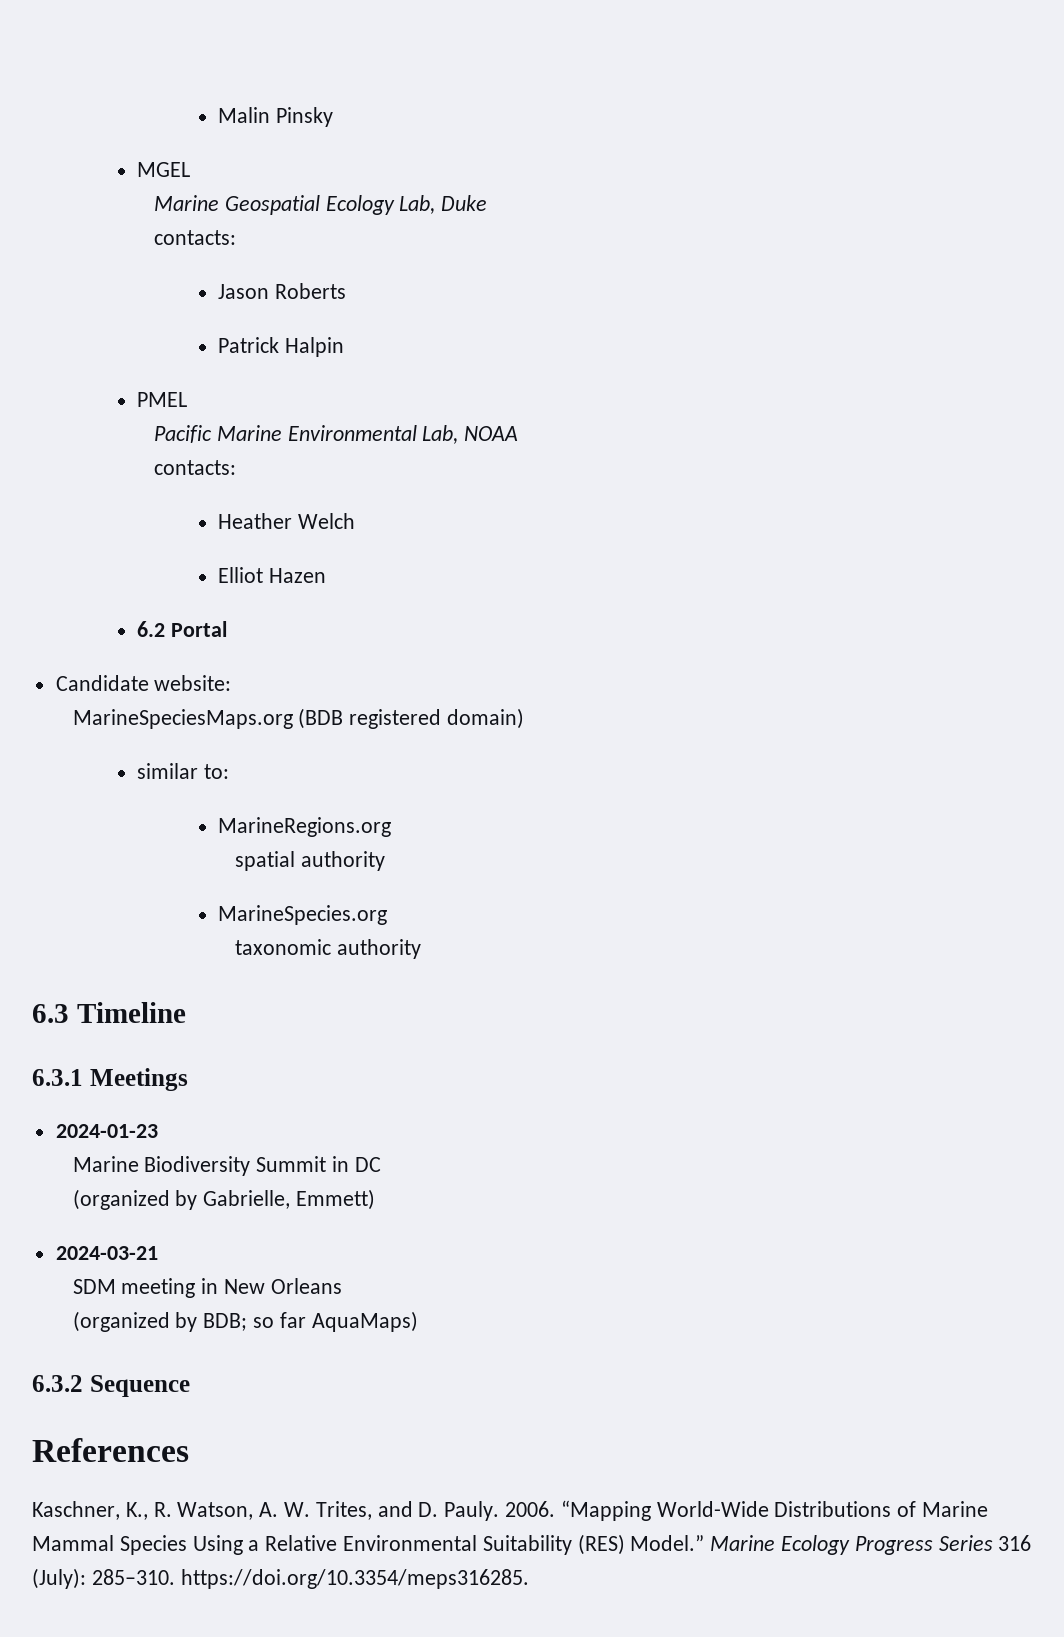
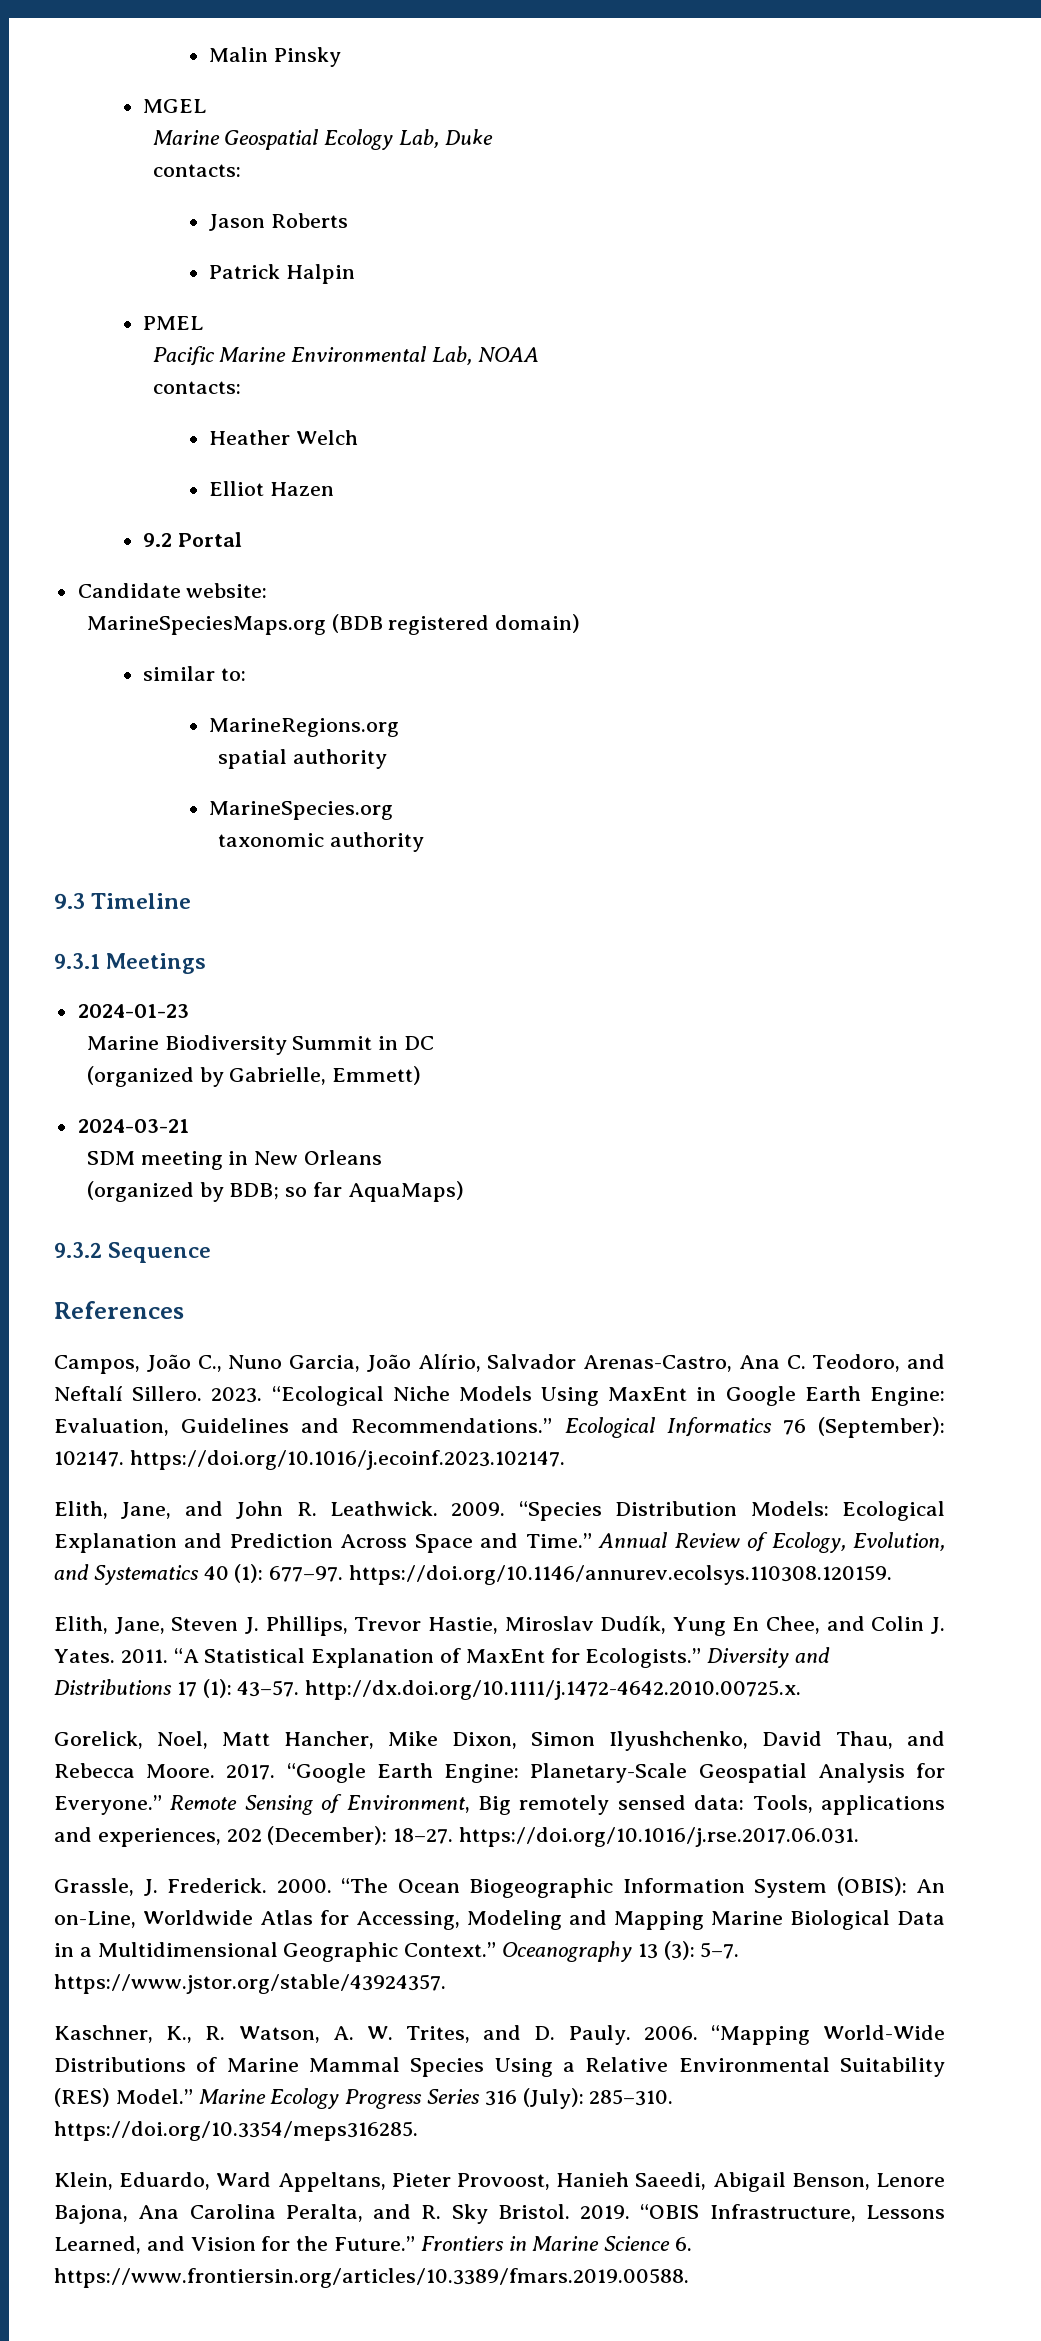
[136,621,165,637] 6.2 -> [143,533,173,547] 9.2
[32,1004,69,1023] 6.3 -> [54,893,85,909] 9.3
[32,1069,83,1086] 6.3.1 -> [54,953,100,969] 9.3.1
[32,1375,83,1392] 6.3.2 -> [54,1242,102,1258] 9.3.2
(189, 1450) none -> [54,1354,946,1374] [54,1386,945,1406] [54,1417,946,1438] [54,1450,565,1470] [54,1501,945,1521] [54,1532,945,1553] [54,1564,893,1585] [54,1616,946,1636] [54,1647,831,1668] [54,1679,802,1700] [54,1731,945,1751] [54,1763,946,1783] [54,1794,946,1815] [54,1826,860,1847] [54,1877,945,1898] [54,1910,945,1930] [54,1941,740,1962] [54,1974,446,1994] // Campos, João C., Nuno Garcia, João Alírio, Salvador Arenas-Castro, Ana C. Teodoro, and Neftalí Sillero. 2023. “Ecological Niche Models Using MaxEnt in Google Earth Engine: Evaluation, Guidelines and Recommendations.” Ecological Informatics 76 (September): 102147. https://doi.org/10.1016/j.ecoinf.2023.102147. // Elith, Jane, and John R. Leathwick. 2009. “Species Distribution Models: Ecological Explanation and Prediction Across Space and Time.” Annual Review of Ecology, Evolution, and Systematics 40 (1): 677–97. https://doi.org/10.1146/annurev.ecolsys.110308.120159. // Elith, Jane, Steven J. Phillips, Trevor Hastie, Miroslav Dudík, Yung En Chee, and Colin J. Yates. 2011. “A Statistical Explanation of MaxEnt for Ecologists.” Diversity and Distributions 17 (1): 43–57. http://dx.doi.org/10.1111/j.1472-4642.2010.00725.x. // Gorelick, Noel, Matt Hancher, Mike Dixon, Simon Ilyushchenko, David Thau, and Rebecca Moore. 2017. “Google Earth Engine: Planetary-Scale Geospatial Analysis for Everyone.” Remote Sensing of Environment, Big remotely sensed data: Tools, applications and experiences, 202 (December): 18–27. https://doi.org/10.1016/j.rse.2017.06.031. // Grassle, J. Frederick. 2000. “The Ocean Biogeographic Information System (OBIS): An on-Line, Worldwide Atlas for Accessing, Modeling and Mapping Marine Biological Data in a Multidimensional Geographic Context.” Oceanography 13 (3): 5–7. https://www.jstor.org/stable/43924357.
(529, 1579) none -> [54,2172,945,2192] [54,2204,945,2224] [54,2236,693,2254] [54,2268,689,2288] // Klein, Eduardo, Ward Appeltans, Pieter Provoost, Hanieh Saeedi, Abigail Benson, Lenore Bajona, Ana Carolina Peralta, and R. Sky Bristol. 2019. “OBIS Infrastructure, Lessons Learned, and Vision for the Future.” Frontiers in Marine Science 6. https://www.frontiersin.org/articles/10.3389/fmars.2019.00588.

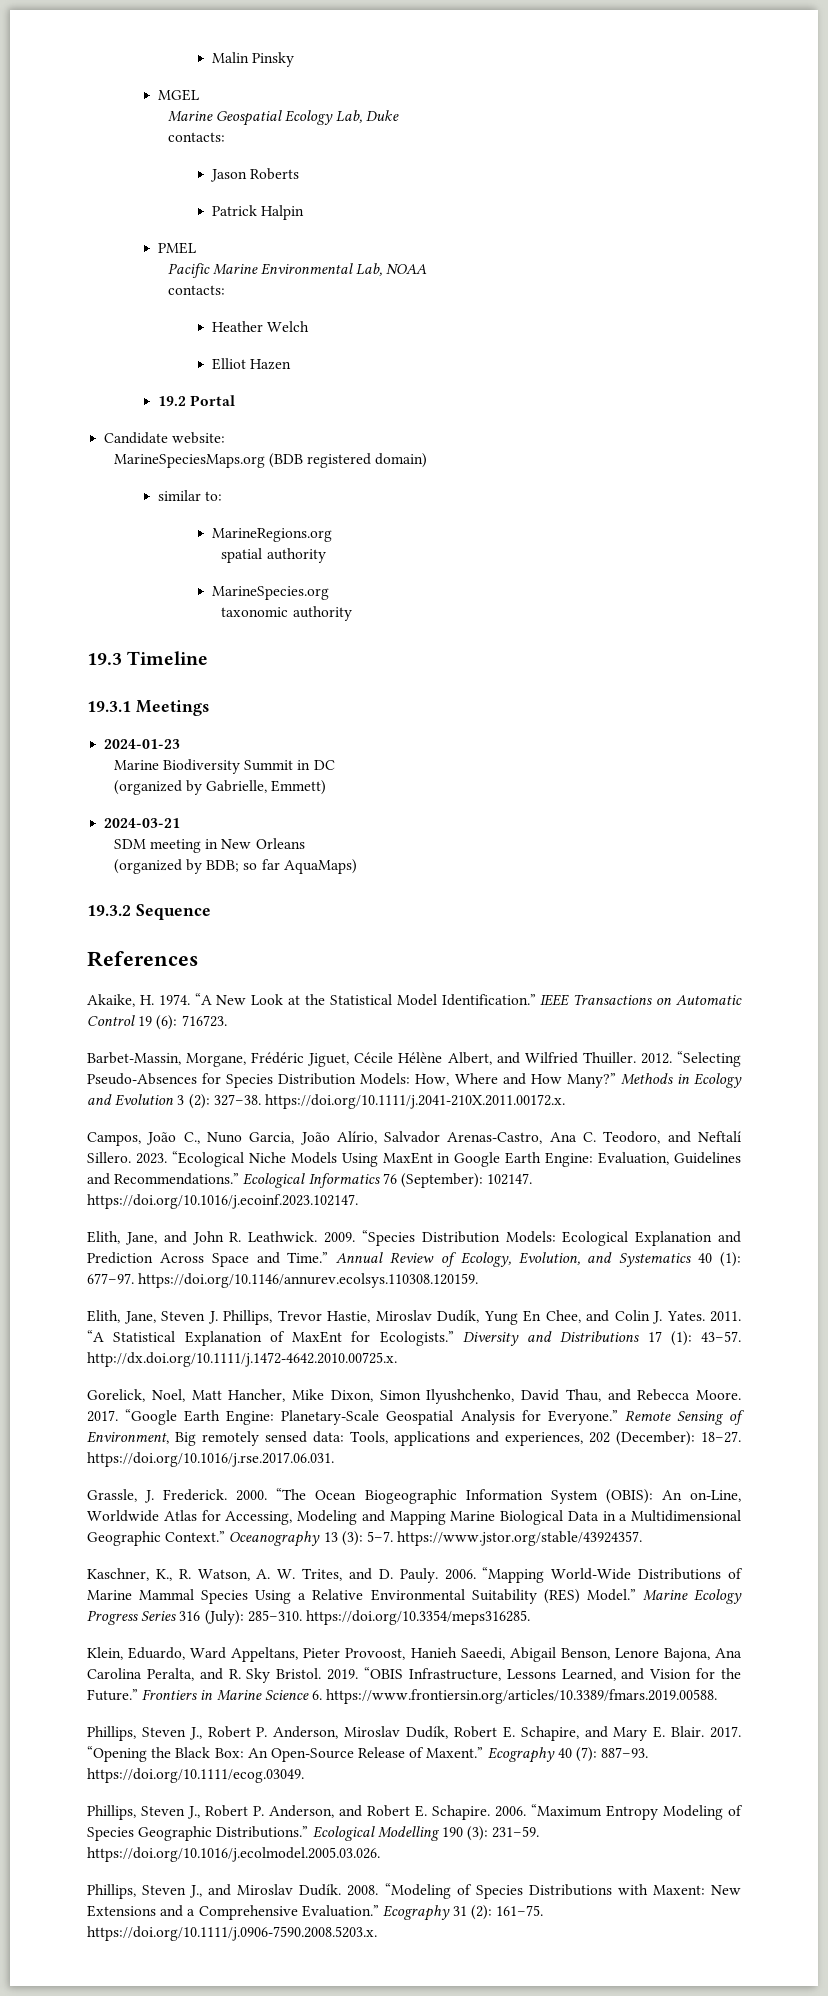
[143,533,173,547] 9.2 -> [157,396,186,406] 19.2
[54,893,85,909] 9.3 -> [87,653,122,665] 19.3
[54,953,100,969] 9.3.1 -> [87,701,131,712] 19.3.1
[54,1242,102,1258] 9.3.2 -> [87,905,131,916] 19.3.2
(184, 1310) none -> [87,993,742,1007] [87,1015,227,1030] [87,1051,741,1067] [87,1073,742,1088] [87,1094,565,1109] // Akaike, H. 1974. “A New Look at the Statistical Model Identification.” IEEE Transactions on Automatic Control 19 (6): 716723. // Barbet-Massin, Morgane, Frédéric Jiguet, Cécile Hélène Albert, and Wilfried Thuiller. 2012. “Selecting Pseudo-Absences for Species Distribution Models: How, Where and How Many?” Methods in Ecology and Evolution 3 (2): 327–38. https://doi.org/10.1111/j.2041-210X.2011.00172.x.
(689, 2278) none -> [87,1726,742,1741] [87,1746,649,1763] [87,1768,304,1783] [87,1804,743,1820] [87,1826,540,1841] [87,1847,380,1862] [87,1883,742,1899] [87,1905,544,1921] [87,1926,377,1941] // Phillips, Steven J., Robert P. Anderson, Miroslav Dudík, Robert E. Schapire, and Mary E. Blair. 2017. “Opening the Black Box: An Open-Source Release of Maxent.” Ecography 40 (7): 887–93. https://doi.org/10.1111/ecog.03049. // Phillips, Steven J., Robert P. Anderson, and Robert E. Schapire. 2006. “Maximum Entropy Modeling of Species Geographic Distributions.” Ecological Modelling 190 (3): 231–59. https://doi.org/10.1016/j.ecolmodel.2005.03.026. // Phillips, Steven J., and Miroslav Dudík. 2008. “Modeling of Species Distributions with Maxent: New Extensions and a Comprehensive Evaluation.” Ecography 31 (2): 161–75. https://doi.org/10.1111/j.0906-7590.2008.5203.x.

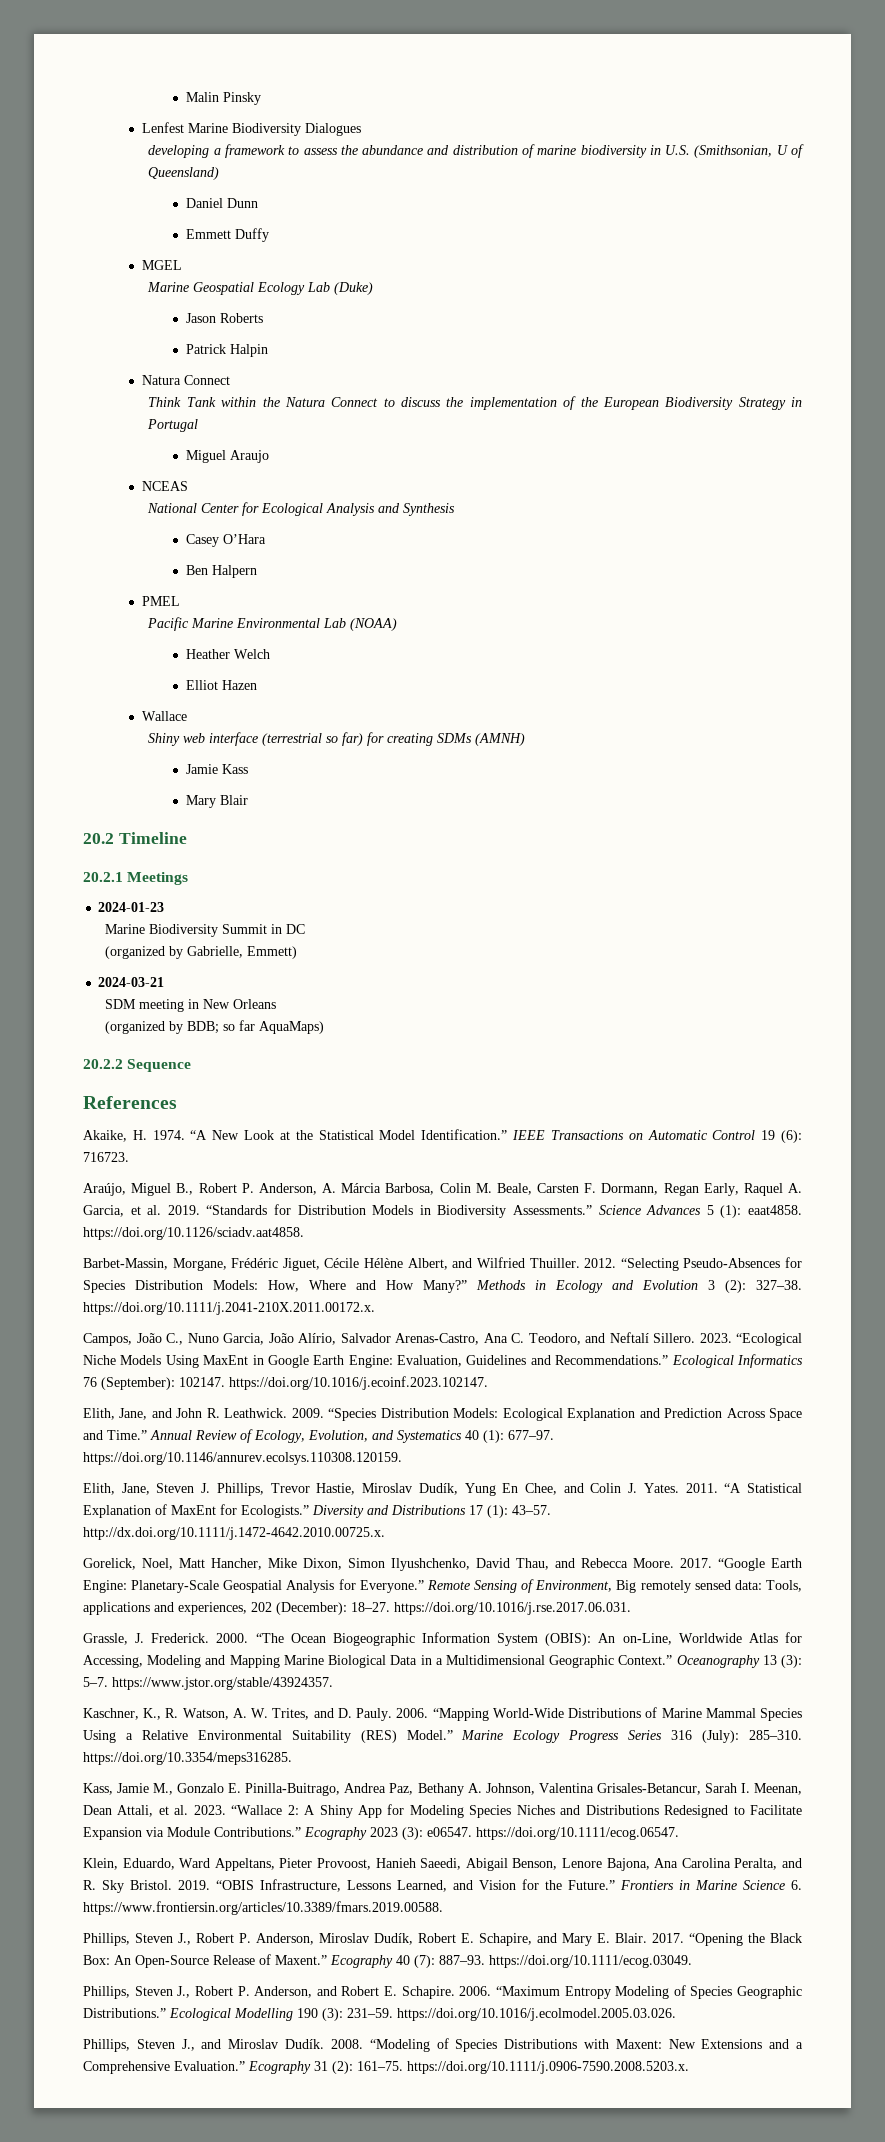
(294, 59) none -> [142,122,362,136] [148,144,805,158] [148,167,220,180] [185,198,258,208] [185,228,269,242] // Lenfest Marine Biodiversity Dialogues // developing a framework to assess the abundance and distribution of marine biodiversity in U.S. (Smithsonian, U of Queensland) // Daniel Dunn // Emmett Duffy
[336,110,400,123] [167,132,225,142] Lab, Duke // contacts: -> [307,282,374,295] Lab (Duke)
(304, 212) none -> [142,375,231,385] [148,396,802,410] [147,419,199,432] [185,450,269,463] [142,481,189,491] [147,502,456,516] [185,534,266,547] [185,565,257,578] // Natura Connect // Think Tank within the Natura Connect to discuss the implementation of the European Biodiversity Strategy in Portugal // Miguel Araujo // NCEAS // National Center for Ecological Analysis and Synthesis // Casey O’Hara // Ben Halpern
[356,263,428,276] [167,285,225,295] Lab, NOAA // contacts: -> [323,618,398,631] Lab (NOAA)
[157,395,235,406] [104,432,226,444] [113,453,428,468] [157,490,222,501] [211,528,332,542] [221,548,326,563] [211,586,329,600] [221,606,352,621] [87,653,122,665] 19.2 Portal // Candidate website: // MarineSpeciesMaps.org (BDB registered domain) // similar to: // MarineRegions.org // spatial authority // MarineSpecies.org // taxonomic authority // 19.3 -> [142,711,188,721] [148,732,526,746] [185,764,248,774] [185,795,248,808] [83,833,114,844] Wallace // Shiny web interface (terrestrial so far) for creating SDMs (AMNH) // Jamie Kass // Mary Blair // 20.2
[87,701,131,712] 19.3.1 -> [83,872,123,882] 20.2.1
[87,905,131,916] 19.3.2 -> [83,1059,123,1069] 20.2.2
(227, 1021) none -> [83,1183,802,1196] [83,1204,803,1218] [83,1227,304,1240] // Araújo, Miguel B., Robert P. Anderson, A. Márcia Barbosa, Colin M. Beale, Carsten F. Dormann, Regan Early, Raquel A. Garcia, et al. 2019. “Standards for Distribution Models in Biodiversity Assessments.” Science Advances 5 (1): eaat4858. https://doi.org/10.1126/sciadv.aat4858.
(530, 1617) none -> [83,1783,803,1796] [83,1804,803,1818] [83,1827,679,1840] // Kass, Jamie M., Gonzalo E. Pinilla-Buitrago, Andrea Paz, Bethany A. Johnson, Valentina Grisales-Betancur, Sarah I. Meenan, Dean Attali, et al. 2023. “Wallace 2: A Shiny App for Modeling Species Niches and Distributions Redesigned to Facilitate Expansion via Module Contributions.” Ecography 2023 (3): e06547. https://doi.org/10.1111/ecog.06547.

